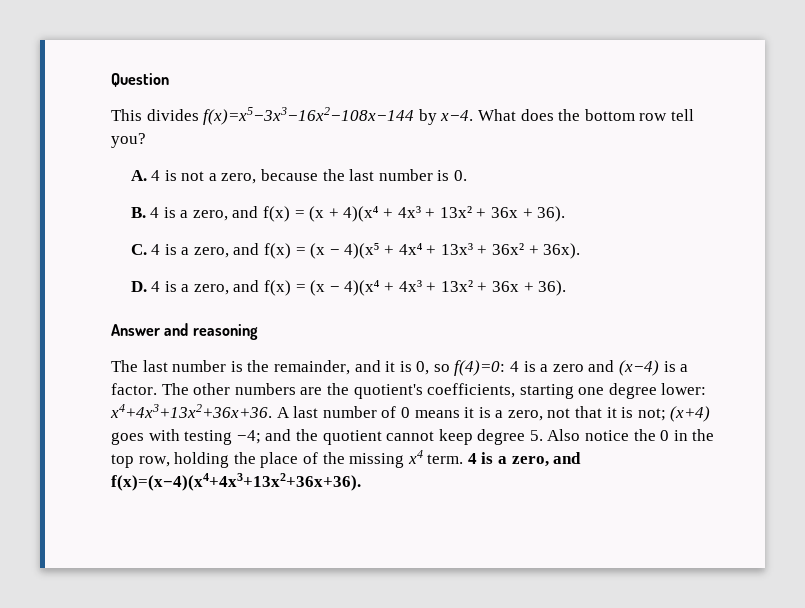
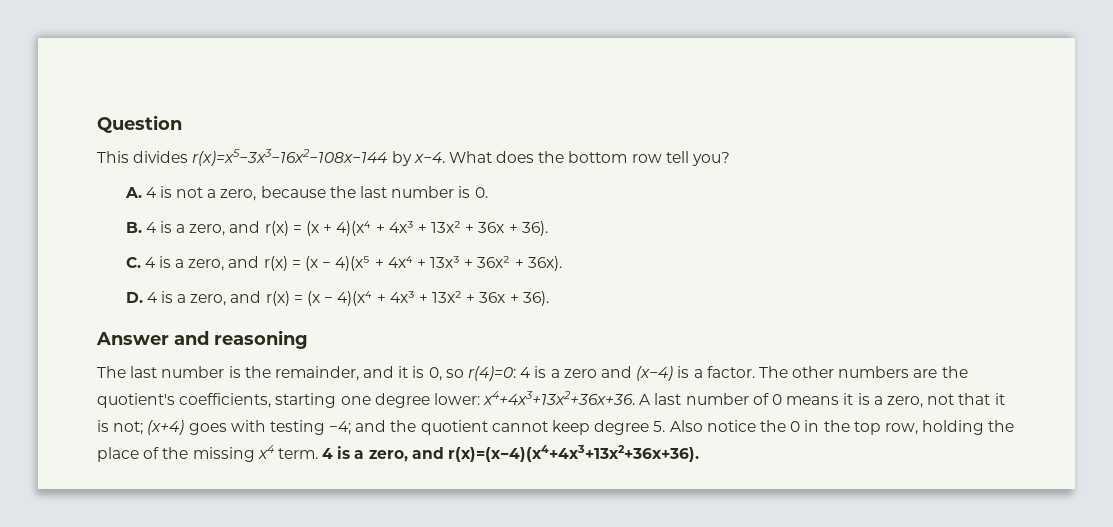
[203,107,415,125] f(x)=x5−3x3−16x2−108x−144 -> [192,149,388,166] r(x)=x5−3x3−16x2−108x−144
[263,206,291,222] f(x) -> [264,221,289,236] r(x)
[264,243,292,259] f(x) -> [263,256,288,271] r(x)
[264,280,292,296] f(x) -> [265,291,290,306] r(x)
[454,360,506,376] f(4)=0: -> [468,366,517,381] r(4)=0:
[111,473,361,491] f(x)=(x−4)(x4+4x3+13x2+36x+36). -> [448,445,700,462] r(x)=(x−4)(x4+4x3+13x2+36x+36).

